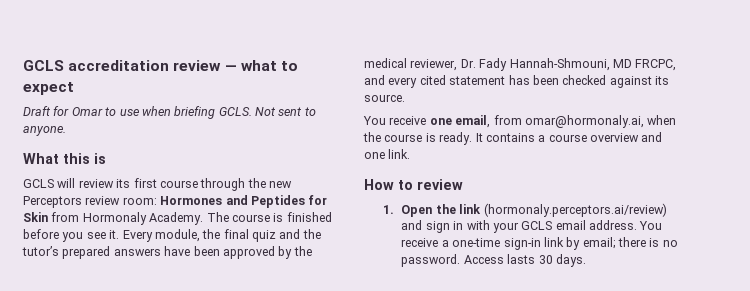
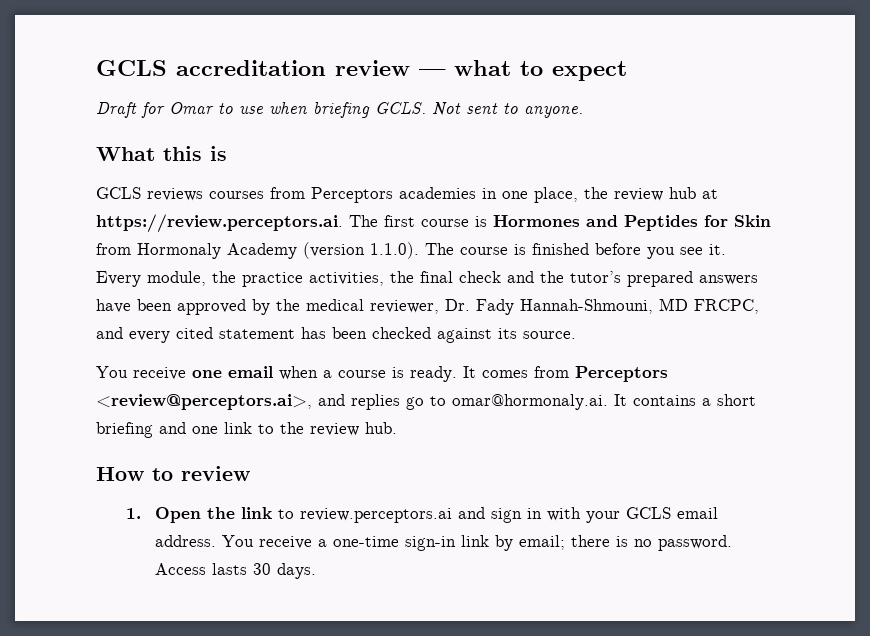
[57,178,292,191] [23,196,157,208] will review its first course through the new Perceptors review room: -> [147,187,718,203] [96,214,487,233] reviews courses from Perceptors academies in one place, the review hub at https://review.perceptors.ai. The first course is
[149,212,204,225] Academy. -> [227,242,419,259] Academy (version 1.1.0).
[223,229,276,242] final quiz -> [242,271,501,287] practice activities, the final check
[455,115,677,128] [363,132,663,145] [364,149,411,159] email, from omar@hormonaly.ai, when the course is ready. It contains a course overview and one link. -> [228,366,668,382] [96,394,756,410] [96,422,397,438] email when a course is ready. It comes from Perceptors <review@perceptors.ai>, and replies go to omar@hormonaly.ai. It contains a short briefing and one link to the review hub.
[483,203,667,217] (hormonaly.perceptors.ai/review) -> [278,508,453,523] to review.perceptors.ai

